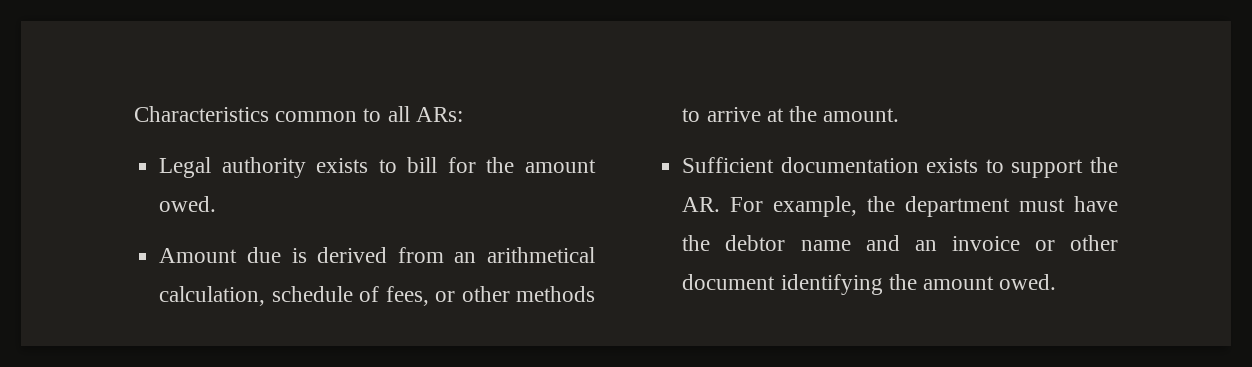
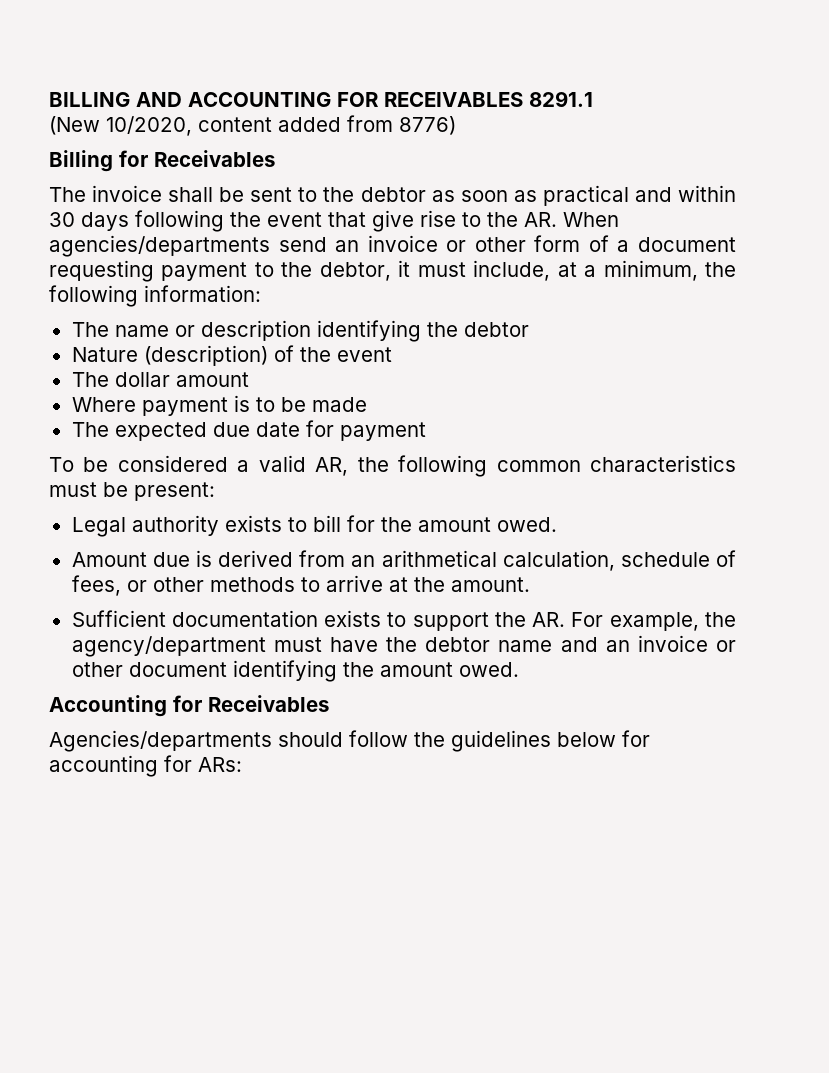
[134,106,463,122] Characteristics common to all ARs: -> [49,91,593,107] [49,115,456,136] [49,150,275,172] [49,185,737,206] [49,210,619,232] [49,235,736,257] [49,260,736,282] [49,285,261,307] [71,320,529,342] [71,345,392,366] [71,372,249,387] [71,395,367,416] [71,420,426,441] [49,455,737,477] [49,482,215,501] BILLING AND ACCOUNTING FOR RECEIVABLES 8291.1 // (New 10/2020, content added from 8776) // Billing for Receivables // The invoice shall be sent to the debtor as soon as practical and within 30 days following the event that give rise to the AR. When agencies/departments send an invoice or other form of a document requesting payment to the debtor, it must include, at a minimum, the following information: // The name or description identifying the debtor // Nature (description) of the event // The dollar amount // Where payment is to be made // The expected due date for payment // To be considered a valid AR, the following common characteristics must be present:
[905,196,1011,217] department -> [71,636,266,657] agency/department
(1057, 282) none -> [49,695,329,717] [49,730,650,752] [49,755,242,777] // Accounting for Receivables // Agencies/departments should follow the guidelines below for accounting for ARs:

